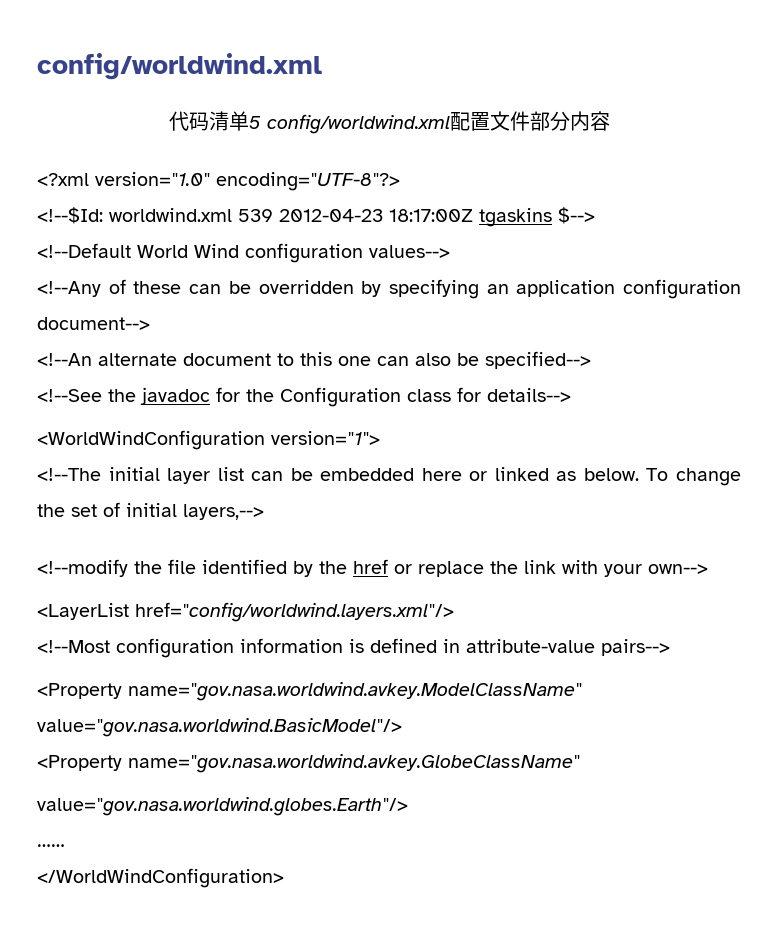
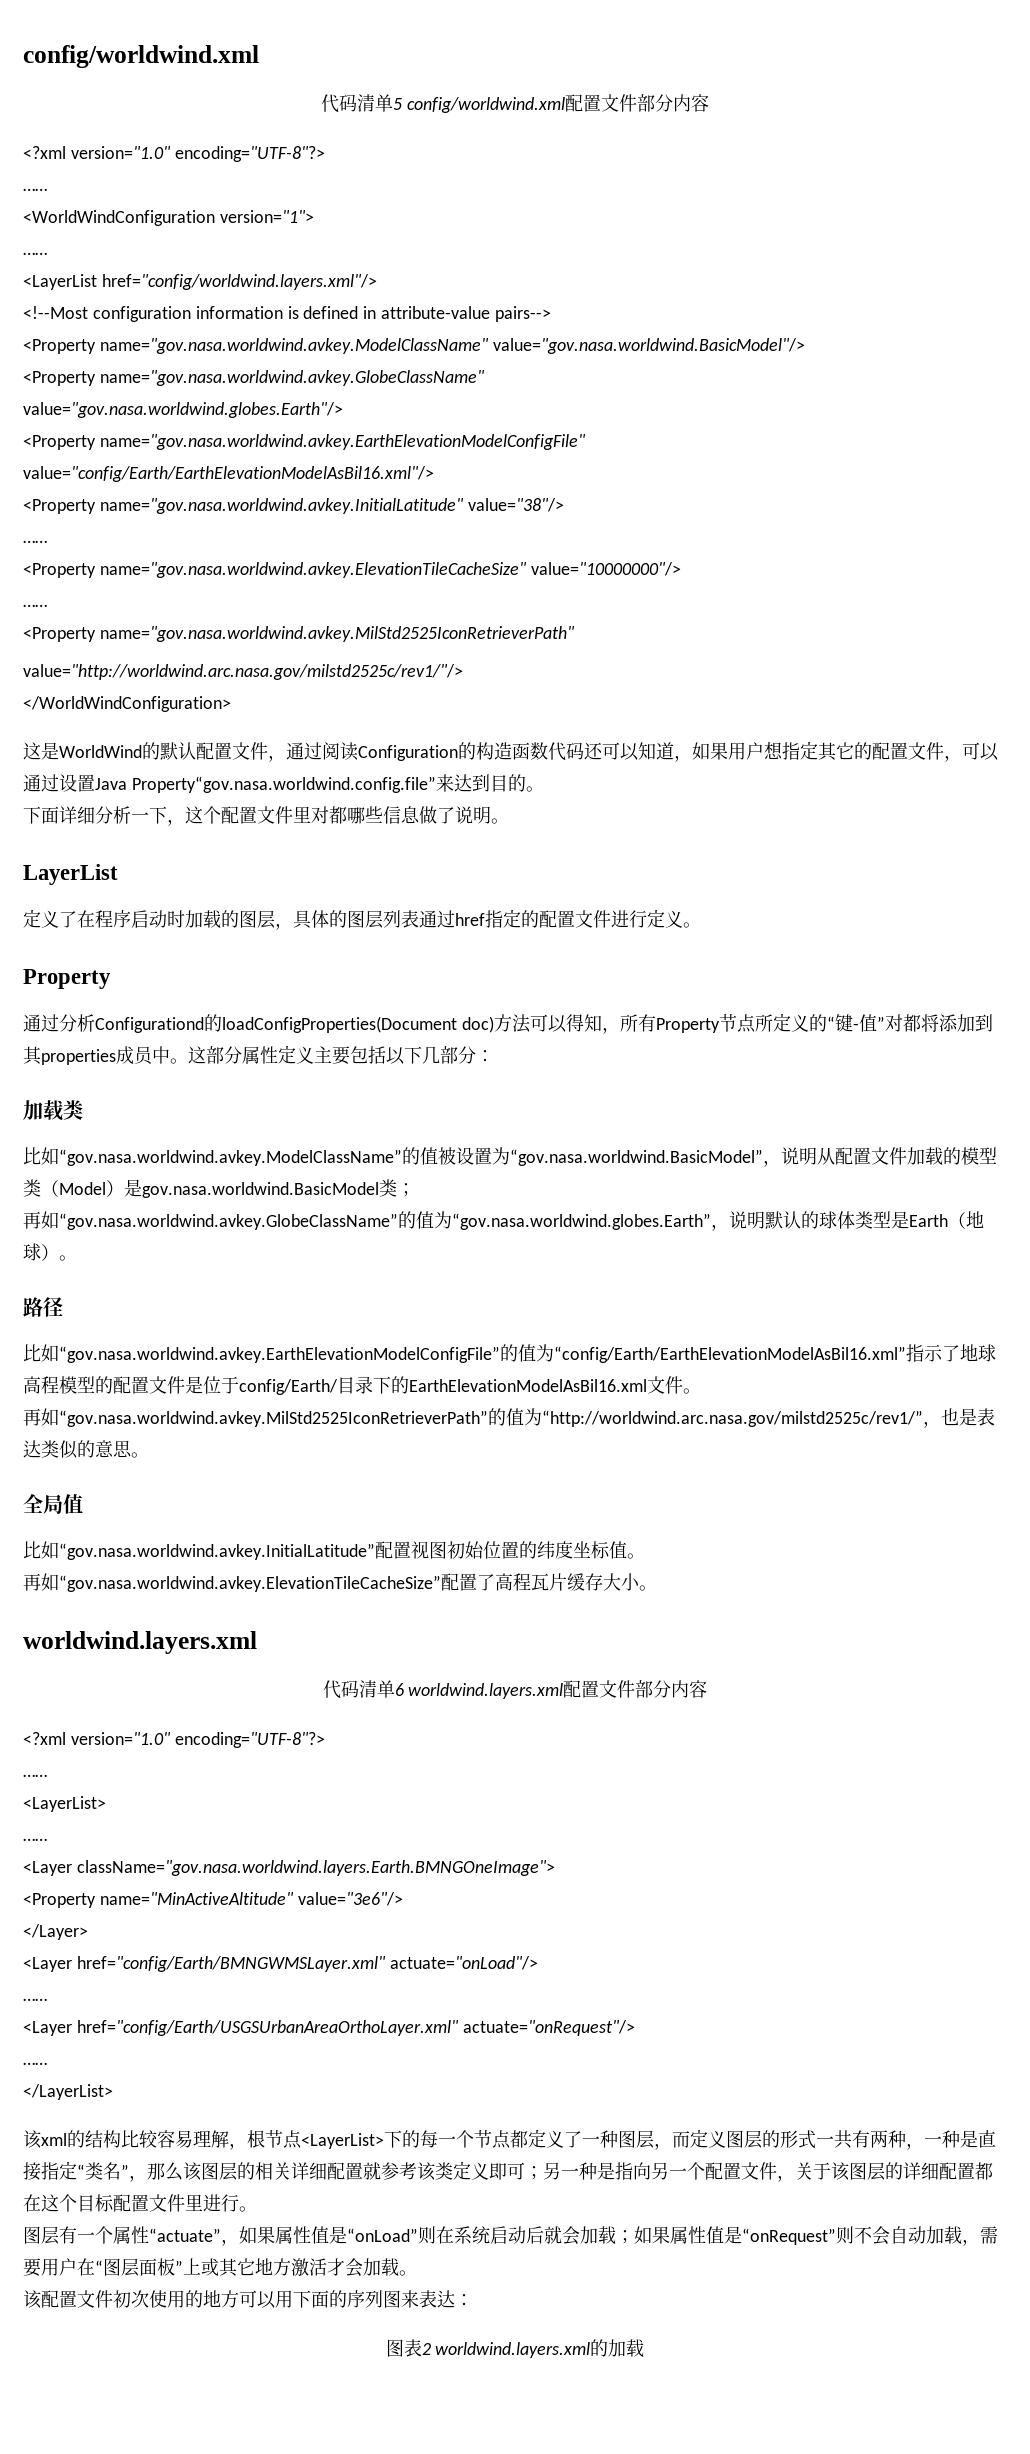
[37,207,595,227] [37,243,450,263] [37,279,741,299] [37,317,150,330] [37,351,591,369] [37,387,571,407] [37,430,380,450] [37,467,742,486] [37,502,264,520] [37,559,708,577] <!--$Id: worldwind.xml 539 2012-04-23 18:17:00Z tgaskins $--> // <!--Default World Wind configuration values--> // <!--Any of these can be overridden by specifying an application configuration document--> // <!--An alternate document to this one can also be specified--> // <!--See the javadoc for the Configuration class for details--> // <WorldWindConfiguration version="1"> // <!--The initial layer list can be embedded here or linked as below. To change the set of initial layers,--> // <!--modify the file identified by the href or replace the link with your own--> -> [23,188,47,191] [23,210,314,226] [23,252,47,255] …… // <WorldWindConfiguration version="1"> // ……
[37,844,65,847] [37,868,284,888] …… // </WorldWindConfiguration> -> [23,434,586,450] [23,466,434,482] [23,498,564,514] [23,540,47,543] [23,562,681,578] [23,604,47,607] [23,626,575,642] [23,664,463,680] [23,696,231,712] [23,741,999,762] [23,774,544,793] [23,806,509,826] [23,864,118,885] [23,909,701,930] [23,969,111,989] [23,1013,993,1034] [23,1045,494,1065] [23,1100,83,1121] [23,1147,997,1167] [23,1179,415,1198] [23,1211,984,1231] [23,1243,77,1261] [23,1297,63,1317] [23,1344,996,1363] [23,1376,701,1395] [23,1408,995,1428] [23,1440,149,1459] [23,1494,83,1514] [23,1541,645,1560] [23,1573,657,1592] [23,1631,257,1654] [322,1680,708,1699] [23,1732,325,1748] [23,1774,47,1777] [23,1796,106,1812] [23,1838,47,1841] [23,1860,555,1876] [23,1892,403,1908] [23,1924,88,1940] [23,1956,538,1972] [23,1998,47,2001] [23,2020,635,2036] [23,2062,47,2065] [23,2084,113,2100] [23,2129,996,2150] [23,2161,993,2182] [23,2194,257,2212] [23,2226,998,2246] [23,2258,417,2277] [23,2290,473,2309] [385,2339,645,2358] <Property name="gov.nasa.worldwind.avkey.EarthElevationModelConfigFile" // value="config/Earth/EarthElevationModelAsBil16.xml"/> // <Property name="gov.nasa.worldwind.avkey.InitialLatitude" value="38"/> // …… // <Property name="gov.nasa.worldwind.avkey.ElevationTileCacheSize" value="10000000"/> // …… // <Property name="gov.nasa.worldwind.avkey.MilStd2525IconRetrieverPath" // value="http://worldwind.arc.nasa.gov/milstd2525c/rev1/"/> // </WorldWindConfiguration> // 这是WorldWind的默认配置文件，通过阅读Configuration的构造函数代码还可以知道，如果用户想指定其它的配置文件，可以通过设置Java Property“gov.nasa.worldwind.config.file”来达到目的。 // 下面详细分析一下，这个配置文件里对都哪些信息做了说明。 // LayerList // 定义了在程序启动时加载的图层，具体的图层列表通过href指定的配置文件进行定义。 // Property // 通过分析Configurationd的loadConfigProperties(Document doc)方法可以得知，所有Property节点所定义的“键-值”对都将添加到其properties成员中。这部分属性定义主要包括以下几部分： // 加载类 // 比如“gov.nasa.worldwind.avkey.ModelClassName”的值被设置为“gov.nasa.worldwind.BasicModel”，说明从配置文件加载的模型类（Model）是gov.nasa.worldwind.BasicModel类； // 再如“gov.nasa.worldwind.avkey.GlobeClassName”的值为“gov.nasa.worldwind.globes.Earth”，说明默认的球体类型是Earth（地球）。 // 路径 // 比如“gov.nasa.worldwind.avkey.EarthElevationModelConfigFile”的值为“config/Earth/EarthElevationModelAsBil16.xml”指示了地球高程模型的配置文件是位于config/Earth/目录下的EarthElevationModelAsBil16.xml文件。 // 再如“gov.nasa.worldwind.avkey.MilStd2525IconRetrieverPath”的值为“http://worldwind.arc.nasa.gov/milstd2525c/rev1/”，也是表达类似的意思。 // 全局值 // 比如“gov.nasa.worldwind.avkey.InitialLatitude”配置视图初始位置的纬度坐标值。 // 再如“gov.nasa.worldwind.avkey.ElevationTileCacheSize”配置了高程瓦片缓存大小。 // worldwind.layers.xml // 代码清单6 worldwind.layers.xml配置文件部分内容 // <?xml version="1.0" encoding="UTF-8"?> // …… // <LayerList> // …… // <Layer className="gov.nasa.worldwind.layers.Earth.BMNGOneImage"> // <Property name="MinActiveAltitude" value="3e6"/> // </Layer> // <Layer href="config/Earth/BMNGWMSLayer.xml" actuate="onLoad"/> // …… // <Layer href="config/Earth/USGSUrbanAreaOrthoLayer.xml" actuate="onRequest"/> // …… // </LayerList> // 该xml的结构比较容易理解，根节点<LayerList>下的每一个节点都定义了一种图层，而定义图层的形式一共有两种，一种是直接指定“类名”，那么该图层的相关详细配置就参考该类定义即可；另一种是指向另一个配置文件，关于该图层的详细配置都在这个目标配置文件里进行。 // 图层有一个属性“actuate”，如果属性值是“onLoad”则在系统启动后就会加载；如果属性值是“onRequest”则不会自动加载，需要用户在“图层面板”上或其它地方激活才会加载。 // 该配置文件初次使用的地方可以用下面的序列图来表达： // 图表2 worldwind.layers.xml的加载

